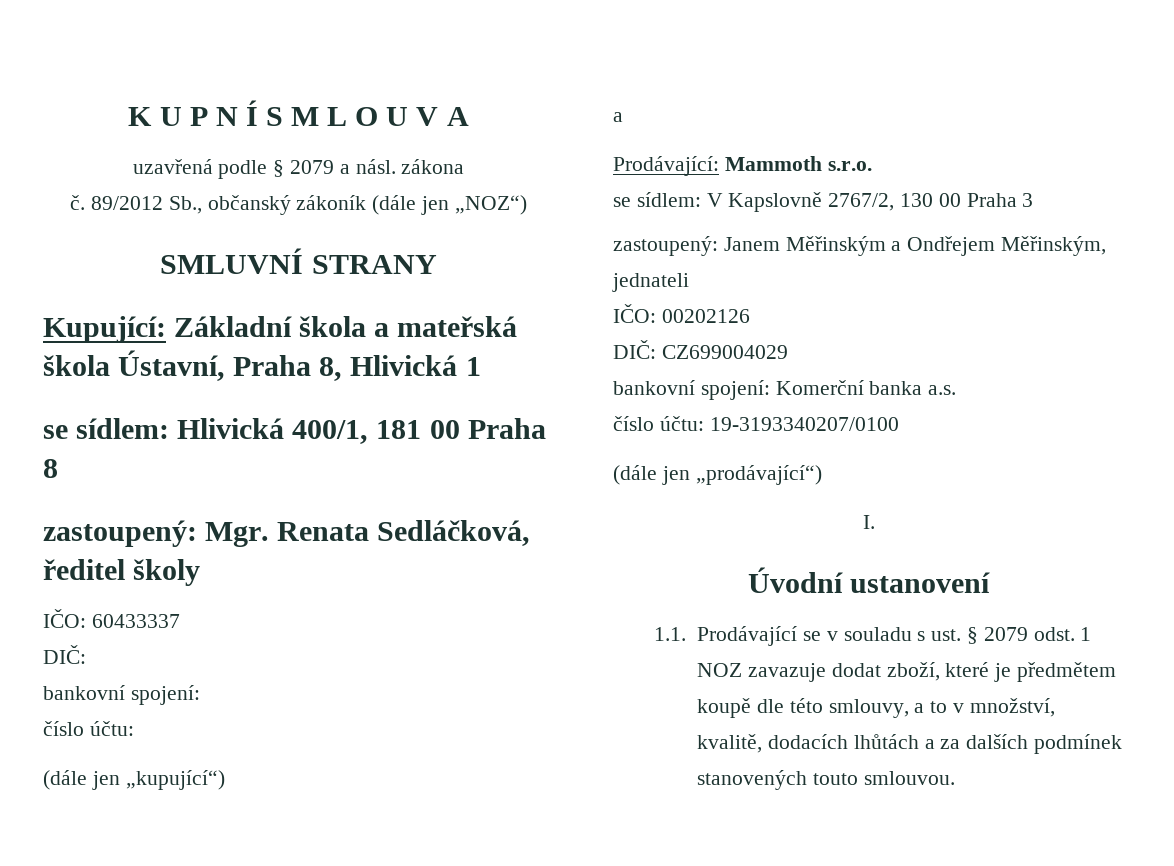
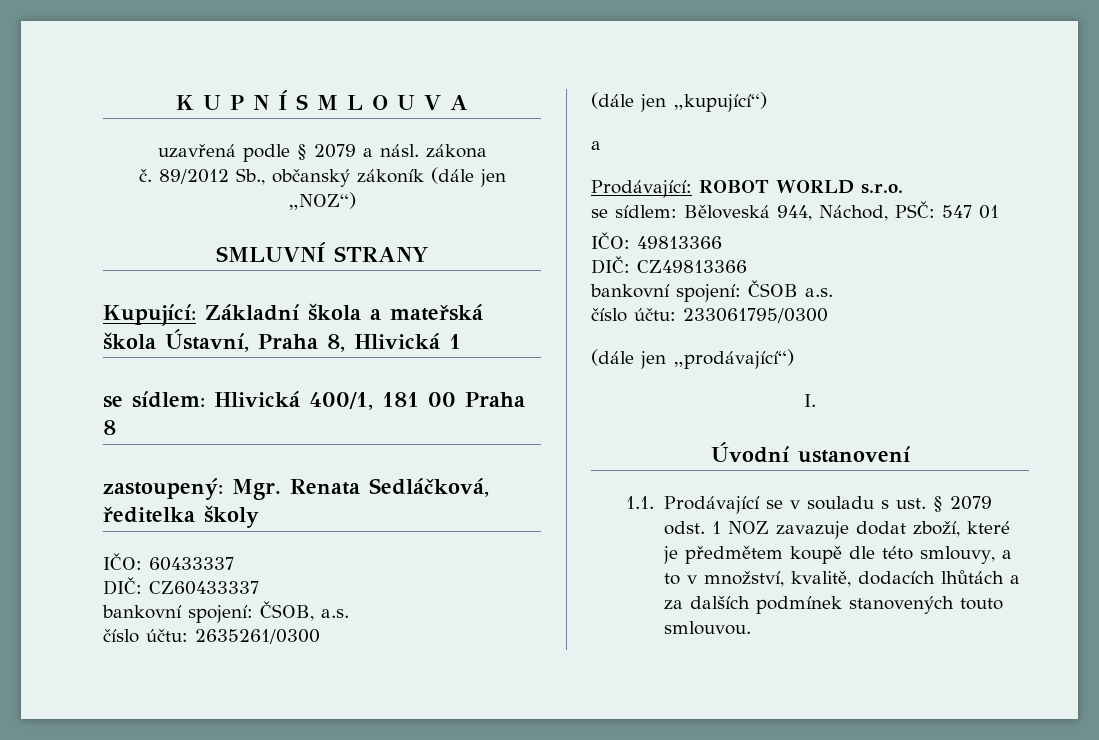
[43,559,125,580] ředitel -> [103,507,195,523] ředitelka
[43,685,200,705] [43,721,134,736] // bankovní spojení: // číslo účtu: -> [149,581,259,595] [102,601,349,623] [103,629,320,644] CZ60433337 // bankovní spojení: ČSOB, a.s. // číslo účtu: 2635261/0300
[724,156,822,171] Mammoth -> [699,180,854,194] ROBOT WORLD
[706,192,1034,212] [613,236,1107,256] [612,273,689,292] [613,304,750,323] [613,340,788,359] [613,380,957,400] [613,416,899,431] V Kapslovně 2767/2, 130 00 Praha 3 // zastoupený: Janem Měřinským a Ondřejem Měřinským, jednateli // IČO: 00202126 // DIČ: CZ699004029 // bankovní spojení: Komerční banka a.s. // číslo účtu: 19-3193340207/0100 -> [684,201,999,221] [591,232,722,249] [591,256,747,274] [590,280,833,302] [591,308,828,323] Běloveská 944, Náchod, PSČ: 547 01 // IČO: 49813366 // DIČ: CZ49813366 // bankovní spojení: ČSOB a.s. // číslo účtu: 233061795/0300

